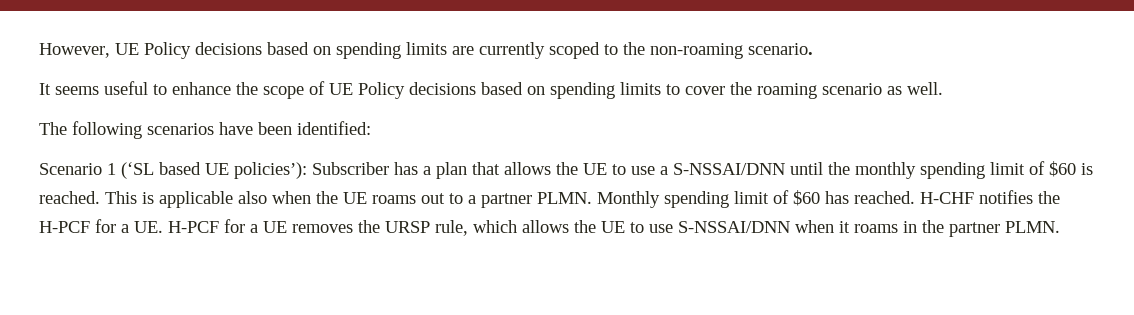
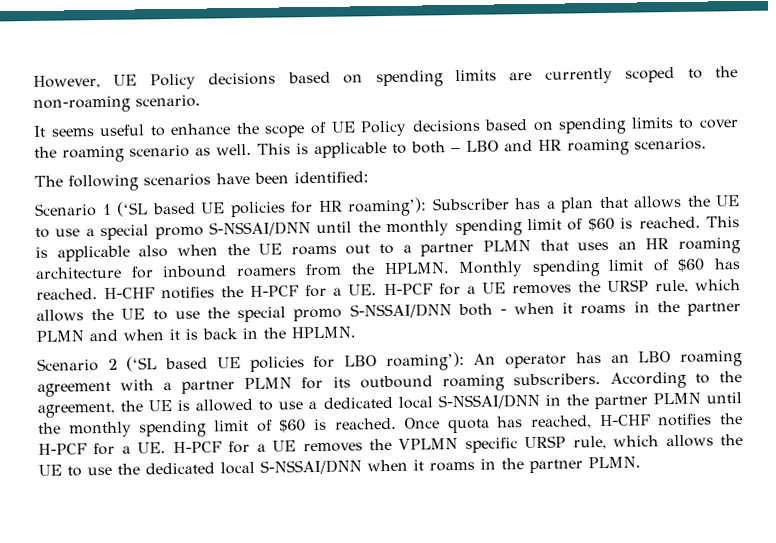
(943, 88) none -> [257,137,707,159] This is applicable to both – LBO and HR roaming scenarios.
[234,162,307,179] policies’): -> [230,197,427,218] policies for HR roaming’):
(668, 170) none -> [100,224,204,241] special promo
[537,192,592,204] PLMN. -> [482,237,741,254] [35,262,450,279] PLMN that uses an HR roaming architecture for inbound roamers from the HPLMN.
(673, 228) none -> [206,300,741,323] [36,326,356,342] [37,350,743,372] [37,371,743,397] [37,392,743,418] [38,413,743,438] [38,434,743,456] [38,461,255,477] the special promo S-NSSAI/DNN both - when it roams in the partner PLMN and when it is back in the HPLMN. // Scenario 2 (‘SL based UE policies for LBO roaming’): An operator has an LBO roaming agreement with a partner PLMN for its outbound roaming subscribers. According to the agreement, the UE is allowed to use a dedicated local S-NSSAI/DNN in the partner PLMN until the monthly spending limit of $60 is reached. Once quota has reached, H-CHF notifies the H-PCF for a UE. H-PCF for a UE removes the VPLMN specific URSP rule, which allows the UE to use the dedicated local

